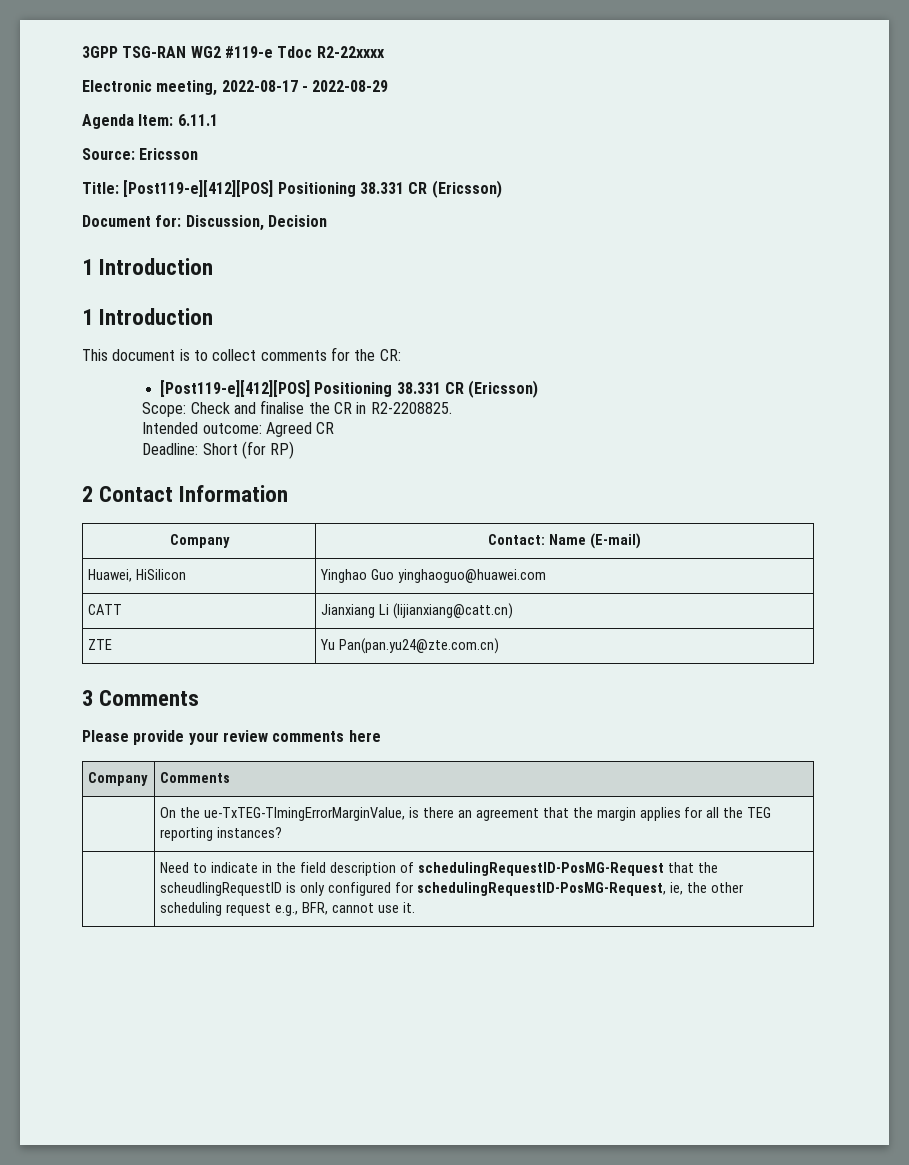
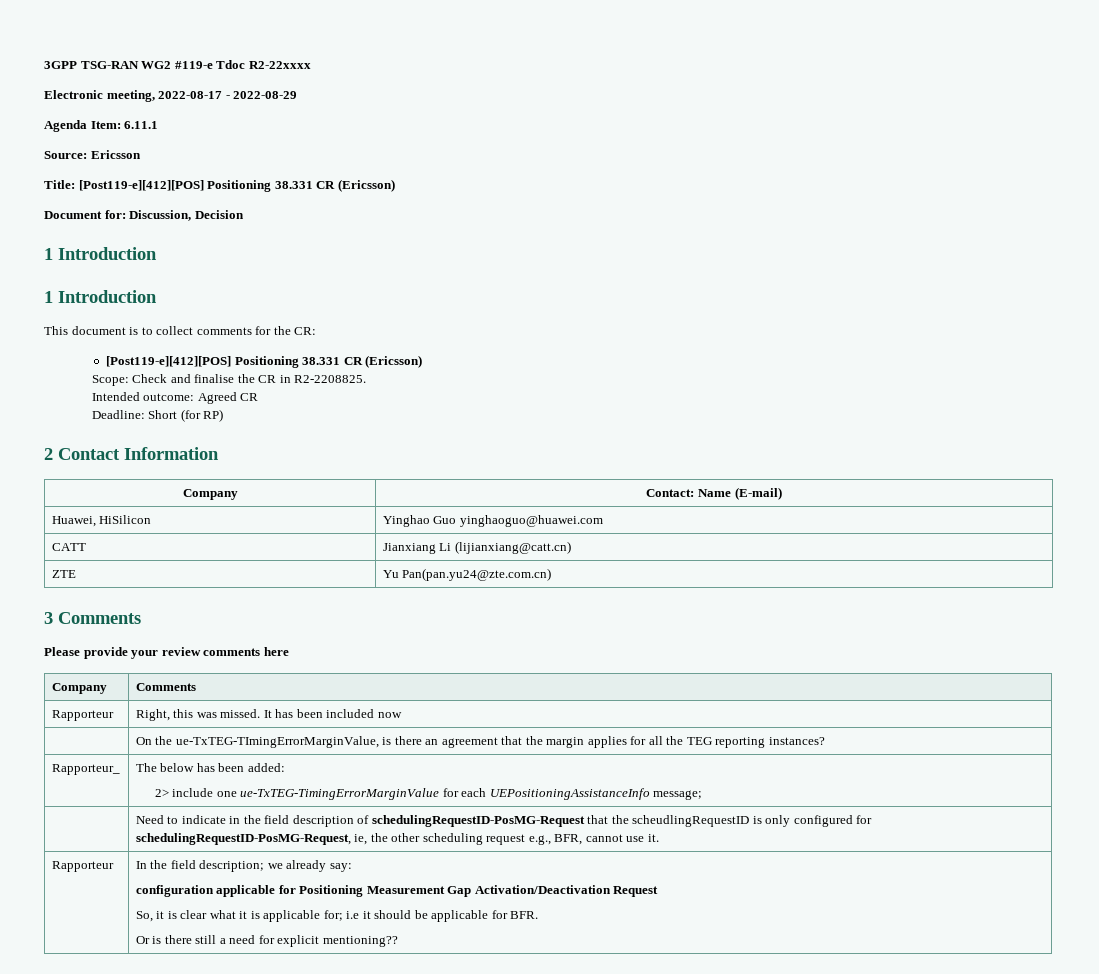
(231, 777) none -> [51,710,114,721] [135,709,402,721] // Rapporteur | Right, this was missed. It has been included now
(283, 832) none -> [51,764,120,775] [135,763,285,772] [154,788,703,800] // Rapporteur_ | The below has been added: // 2> include one ue-TxTEG-TimingErrorMarginValue for each UEPositioningAssistanceInfo message;
(415, 907) none -> [51,861,114,872] [135,860,352,872] [135,885,659,897] [135,910,539,922] [135,935,398,947] // Rapporteur | In the field description; we already say: // configuration applicable for Positioning Measurement Gap Activation/Deactivation Request // So, it is clear what it is applicable for; i.e it should be applicable for BFR. // Or is there still a need for explicit mentioning??

